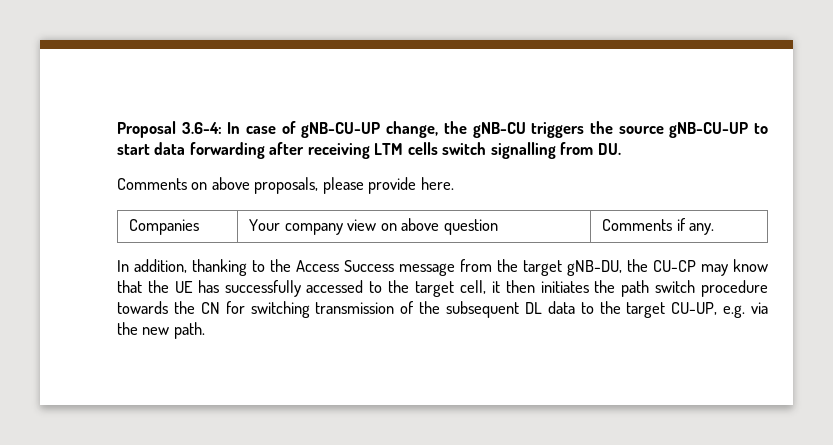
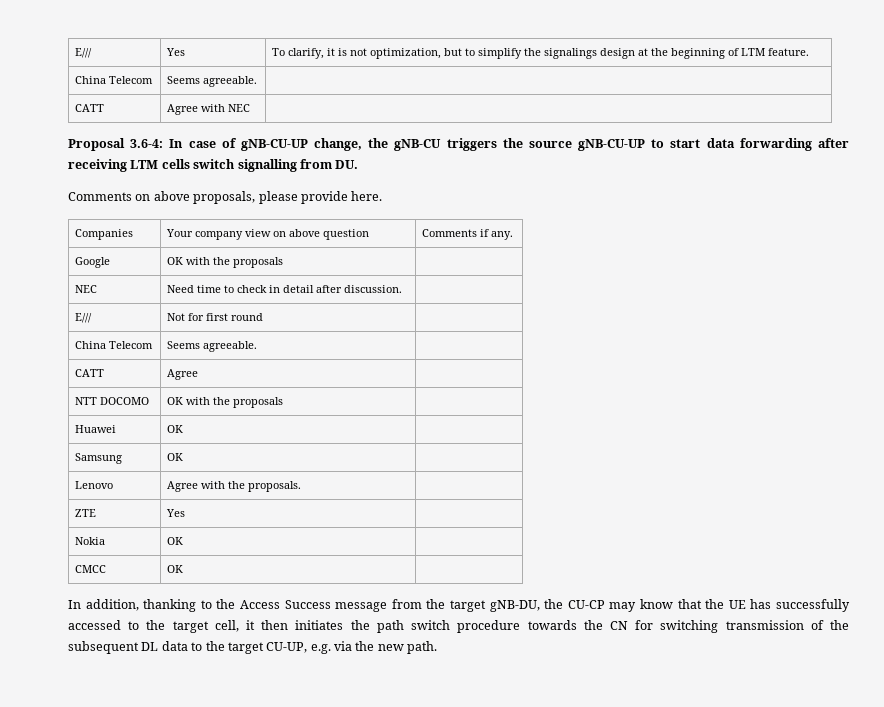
(117, 129) none -> [74,48,92,58] [165,48,185,56] [271,48,809,59] [74,76,153,84] [166,76,257,87] [74,104,104,112] [166,104,250,115] E/// | Yes | To clarify, it is not optimization, but to simplify the signalings design at the beginning of LTM feature. // China Telecom | Seems agreeable. | // CATT | Agree with NEC | //
(715, 229) none -> [74,257,110,268] [166,257,283,268] [74,285,97,293] [166,285,402,293] [74,313,92,323] [166,313,263,321] [74,341,153,349] [166,341,257,352] [74,369,104,377] [166,369,198,380] [74,397,149,405] [166,397,283,408] [74,425,116,433] [166,425,183,433] [74,453,122,464] [166,453,183,461] [74,481,113,489] [166,481,301,492] [74,509,96,517] [165,509,185,517] [74,537,105,545] [166,537,183,545] [74,565,106,573] [166,565,183,573] // Google | OK with the proposals | // NEC | Need time to check in detail after discussion. | // E/// | Not for first round | // China Telecom | Seems agreeable. | // CATT | Agree | // NTT DOCOMO | OK with the proposals | // Huawei | OK | // Samsung | OK | // Lenovo | Agree with the proposals. | // ZTE | Yes | // Nokia | OK | // CMCC | OK |

